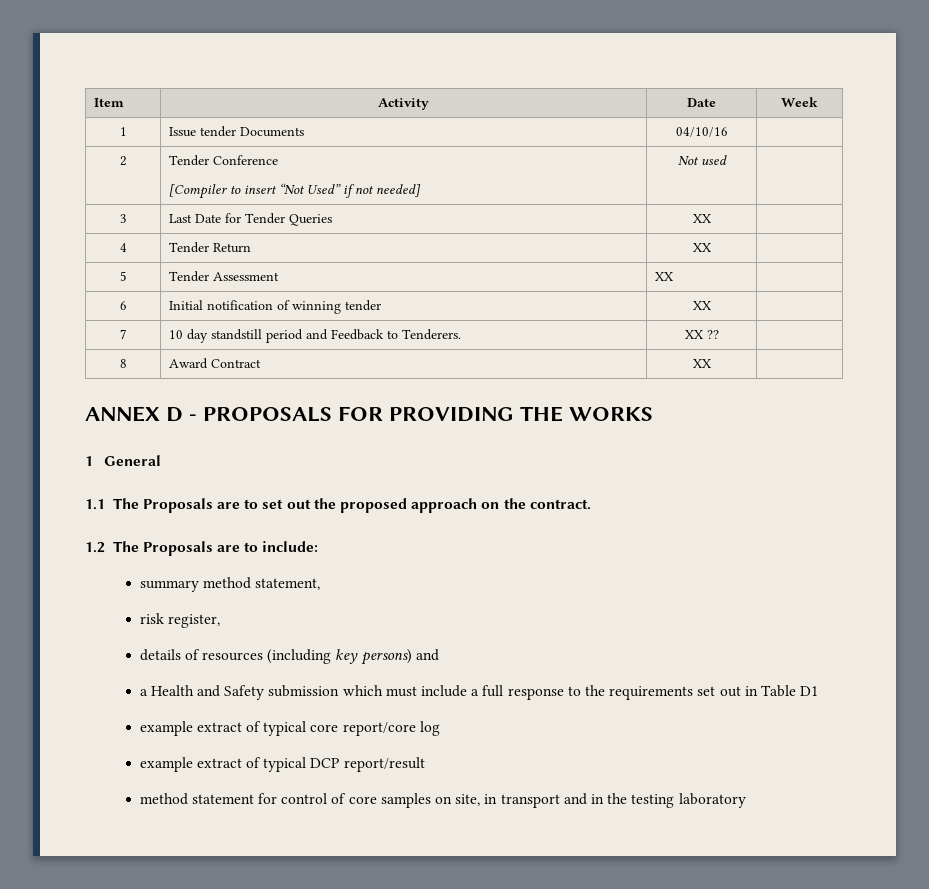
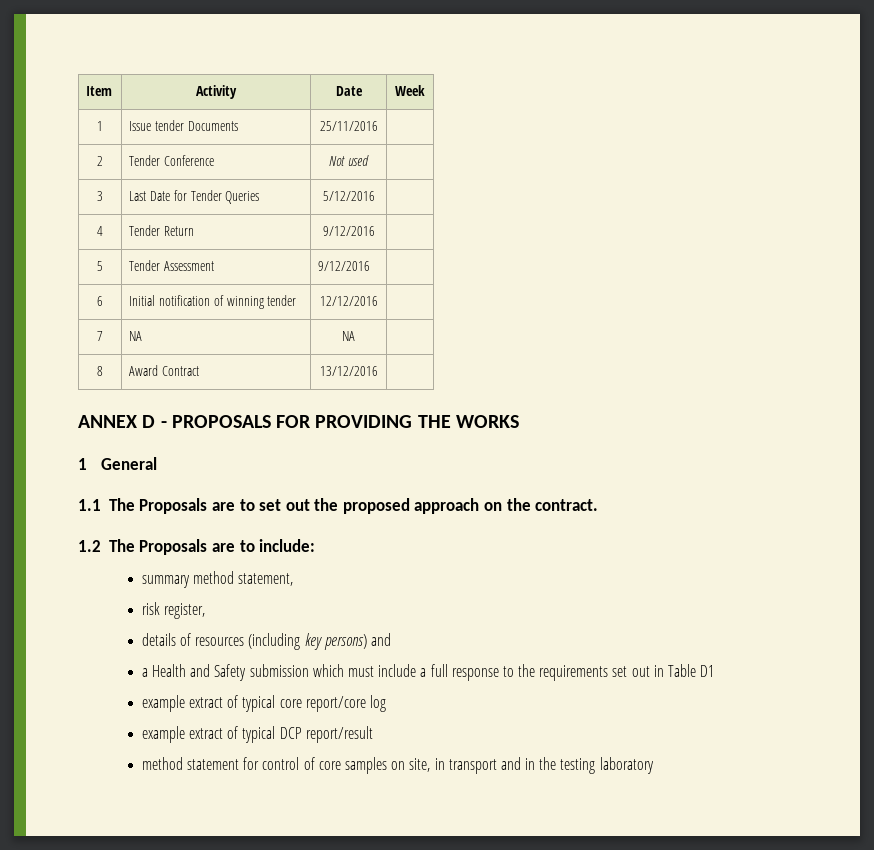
[675,127,728,137] 04/10/16 -> [319,121,378,131] 25/11/2016
[169,183,422,199] // [Compiler to insert “Not Used” if not needed] -> (215, 160) none
[692,214,712,223] XX -> [322,191,375,201] 5/12/2016
[692,243,712,252] XX -> [322,226,375,236] 9/12/2016
[655,272,675,281] XX -> [318,261,371,271] 9/12/2016
[692,301,712,310] XX -> [319,296,378,306] 12/12/2016
[169,329,462,343] [684,330,719,339] 10 day standstill period and Feedback to Tenderers. | XX ?? -> [129,331,143,341] [342,331,355,341] NA | NA
[692,359,712,368] XX -> [319,366,378,376] 13/12/2016

